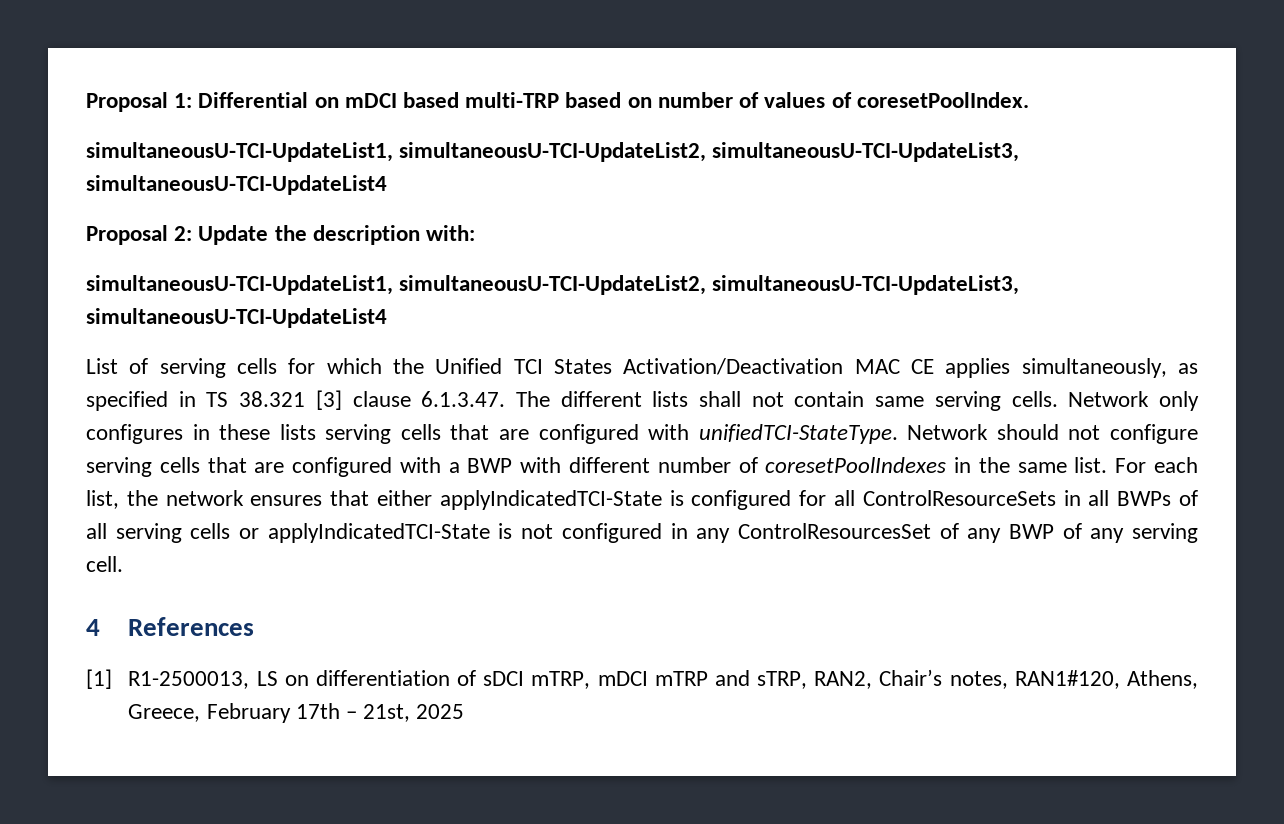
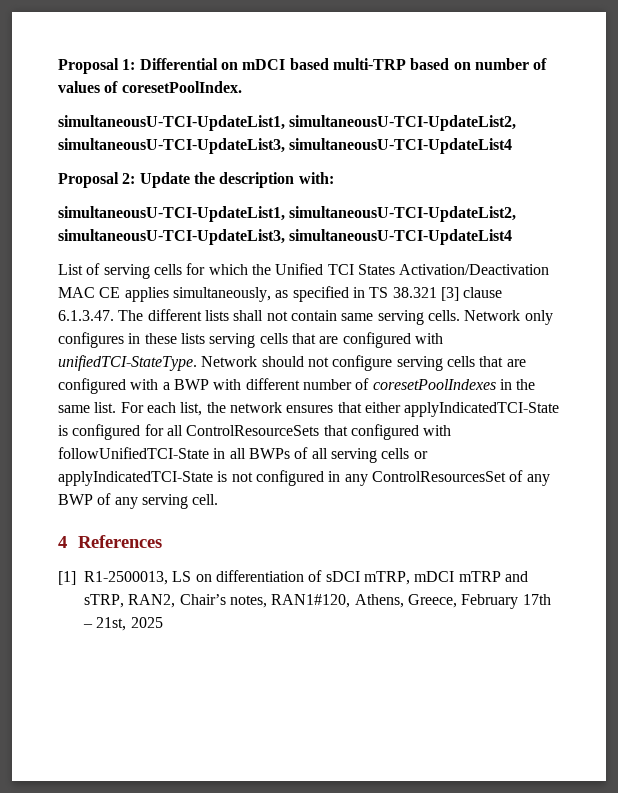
(1056, 498) none -> [323,424,452,440] [58,447,209,459] that configured with followUnifiedTCI-State

